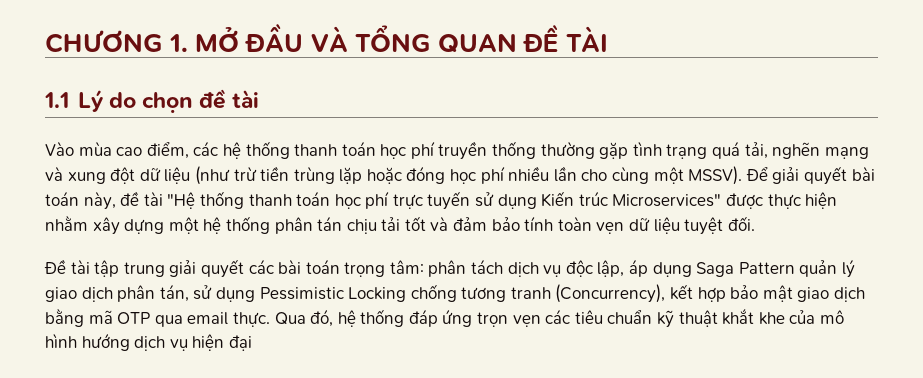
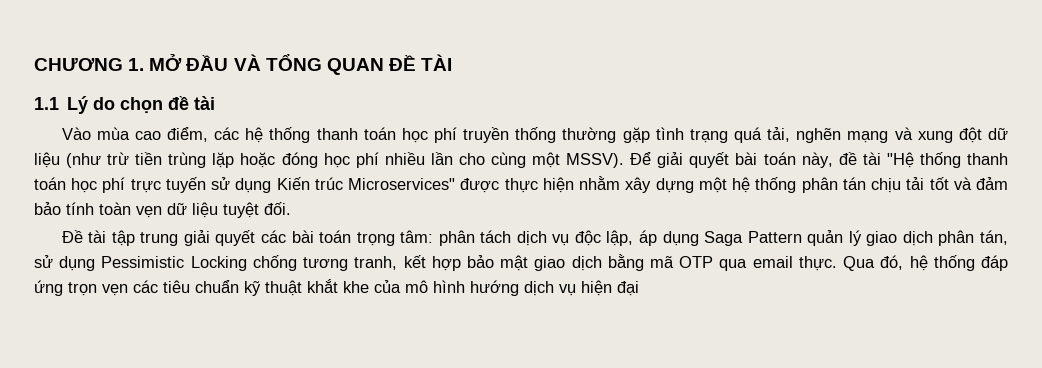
[510,284,666,303] tranh (Concurrency), -> [354,256,398,270] tranh,

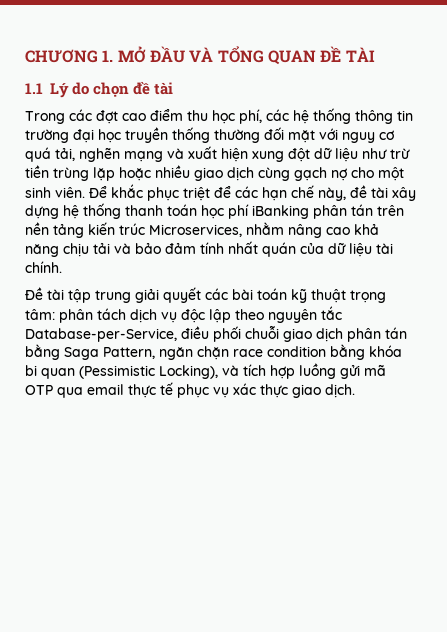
[61,127,1008,143] [34,152,1009,168] [34,176,1009,193] [34,202,291,218] Vào mùa cao điểm, các hệ thống thanh toán học phí truyền thống thường gặp tình trạng quá tải, nghẽn mạng và xung đột dữ liệu (như trừ tiền trùng lặp hoặc đóng học phí nhiều lần cho cùng một MSSV). Để giải quyết bài toán này, đề tài "Hệ thống thanh toán học phí trực tuyến sử dụng Kiến trúc Microservices" được thực hiện nhằm xây dựng một hệ thống phân tán chịu tải tốt và đảm bảo tính toàn vẹn dữ liệu tuyệt đối. -> [25,108,413,124] [25,127,394,143] [25,146,410,162] [25,165,404,181] [25,184,416,201] [25,203,404,219] [25,222,379,238] [25,241,393,257] [25,261,62,273] Trong các đợt cao điểm thu học phí, các hệ thống thông tin trường đại học truyền thống thường đối mặt với nguy cơ quá tải, nghẽn mạng và xuất hiện xung đột dữ liệu như trừ tiền trùng lặp hoặc nhiều giao dịch cùng gạch nợ cho một sinh viên. Để khắc phục triệt để các hạn chế này, đề tài xây dựng hệ thống thanh toán học phí iBanking phân tán trên nền tảng kiến trúc Microservices, nhằm nâng cao khả năng chịu tải và bảo đảm tính nhất quán của dữ liệu tài chính.
(352, 236) none -> [291,288,346,303] kỹ thuật
[606,230,1008,246] [34,254,1009,271] [34,279,639,296] lập, áp dụng Saga Pattern quản lý giao dịch phân tán, sử dụng Pessimistic Locking chống tương tranh, kết hợp bảo mật giao dịch bằng mã OTP qua email thực. Qua đó, hệ thống đáp ứng trọn vẹn các tiêu chuẩn kỹ thuật khắt khe của mô hình hướng dịch vụ hiện đại -> [209,306,342,323] [25,325,407,342] [25,344,402,360] [25,363,386,379] [25,382,355,398] lập theo nguyên tắc Database-per-Service, điều phối chuỗi giao dịch phân tán bằng Saga Pattern, ngăn chặn race condition bằng khóa bi quan (Pessimistic Locking), và tích hợp luồng gửi mã OTP qua email thực tế phục vụ xác thực giao dịch.

